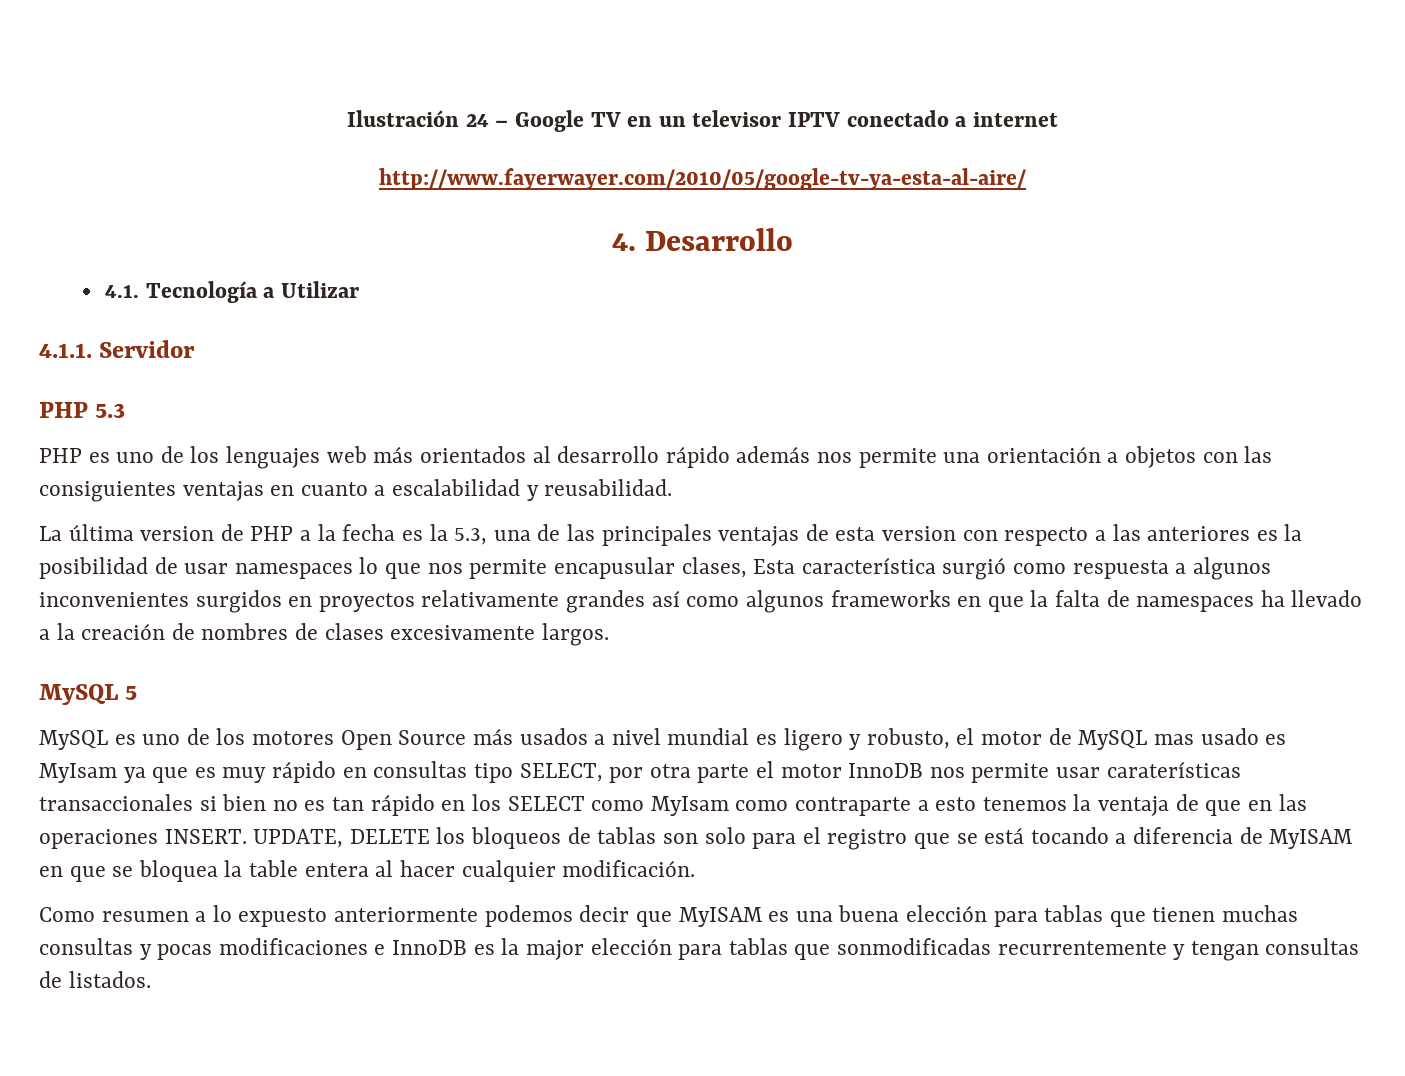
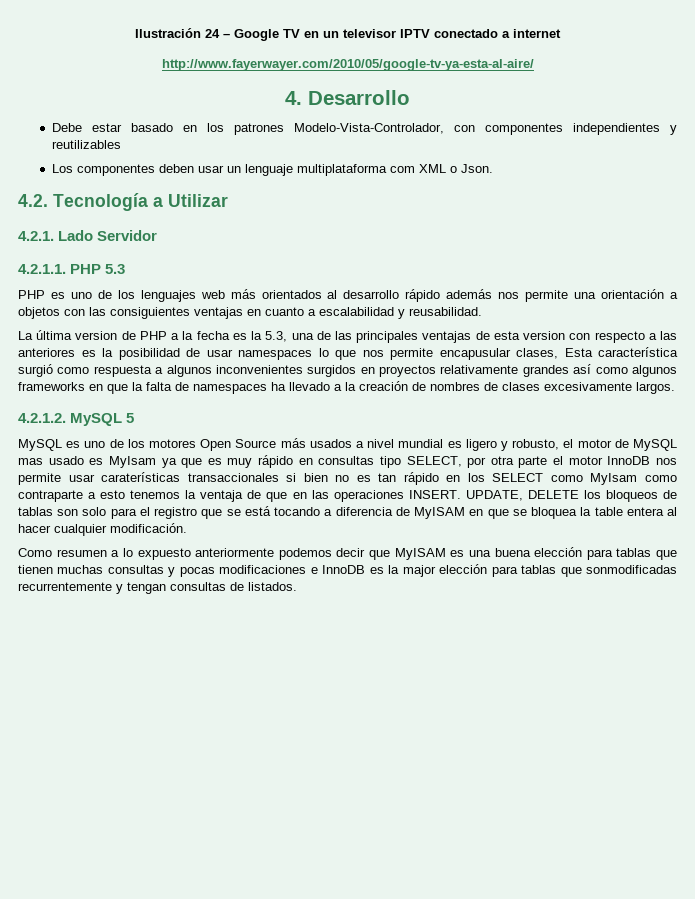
[105,285,140,298] 4.1. -> [51,123,678,135] [51,140,121,149] [51,164,493,176] [18,194,48,207] Debe estar basado en los patrones Modelo-Vista-Controlador, con componentes independientes y reutilizables // Los componentes deben usar un lenguaje multiplataforma com XML o Json. // 4.2.
[39,343,92,358] 4.1.1. -> [18,230,94,241] 4.2.1. Lado
(196, 349) none -> [18,264,66,274] 4.2.1.1.
(609, 634) none -> [18,413,66,423] 4.2.1.2.

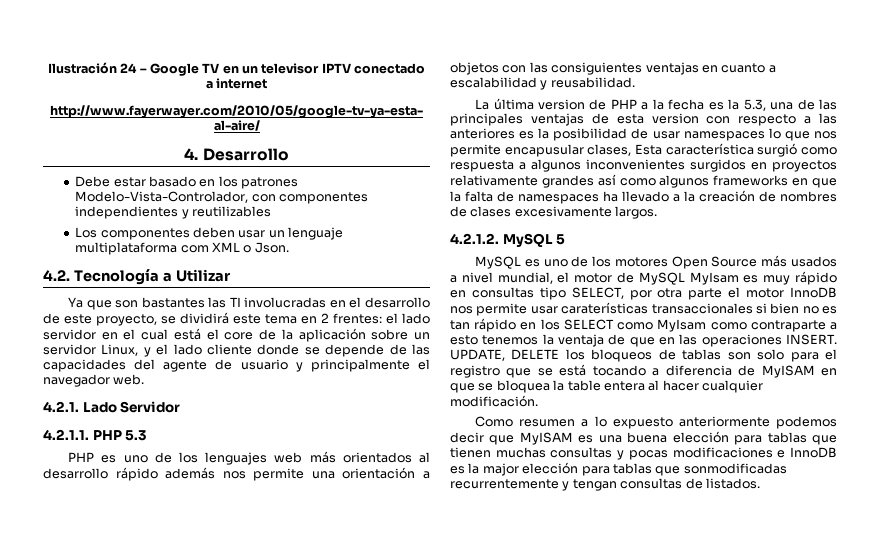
(228, 200) none -> [68,297,430,310] [43,312,430,326] [43,328,430,342] [43,344,430,357] [43,359,430,372] [43,374,145,387] // Ya que son bastantes las TI involucradas en el desarrollo de este proyecto, se dividirá este tema en 2 frentes: el lado servidor en el cual está el core de la aplicación sobre un servidor Linux, y el lado cliente donde se depende de las capacidades del agente de usuario y principalmente el navegador web.
[398,439,677,451] [18,456,203,468] mundial es ligero y robusto, el motor de MySQL mas usado es MyIsam ya que -> [497,272,739,285] mundial, el motor de MySQL MyIsam

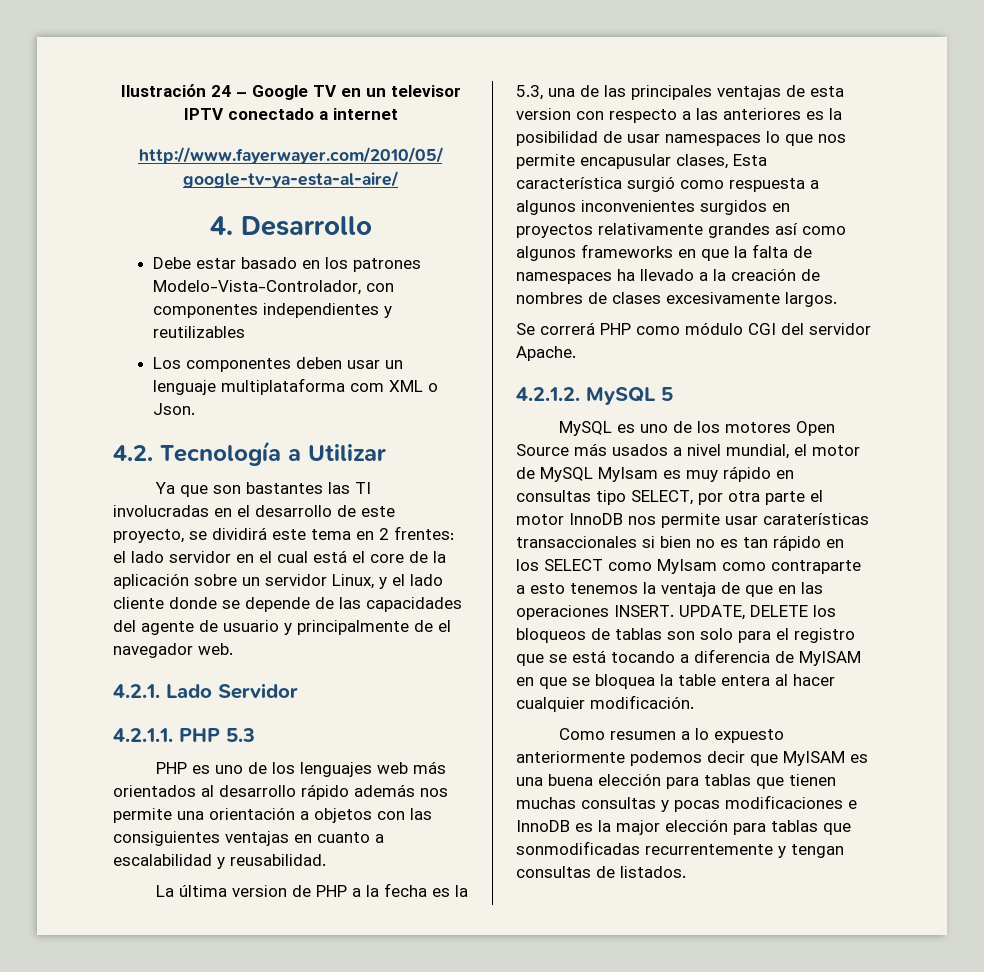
(410, 365) none -> [414,620,433,632] de
(658, 212) none -> [516,322,871,335] [516,346,576,361] // Se correrá PHP como módulo CGI del servidor Apache.

